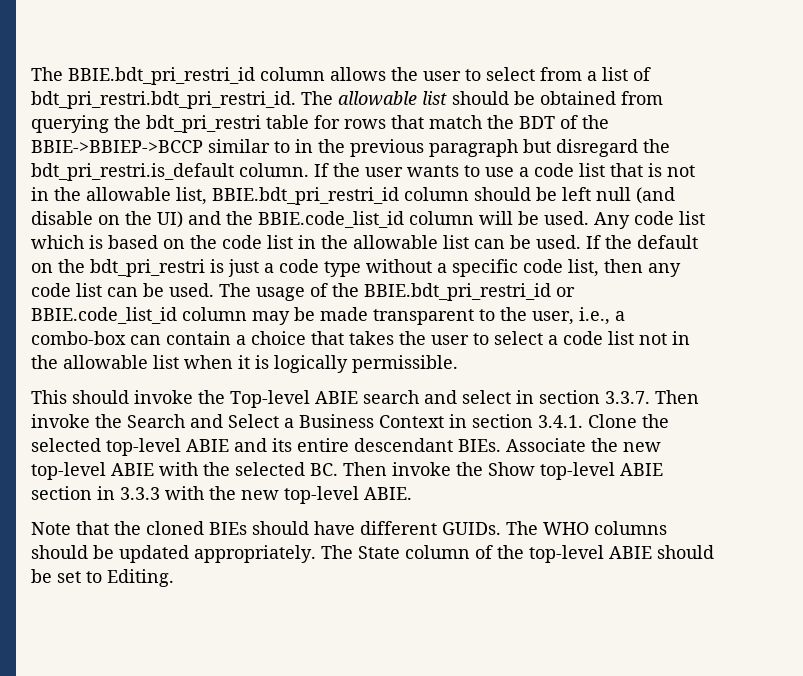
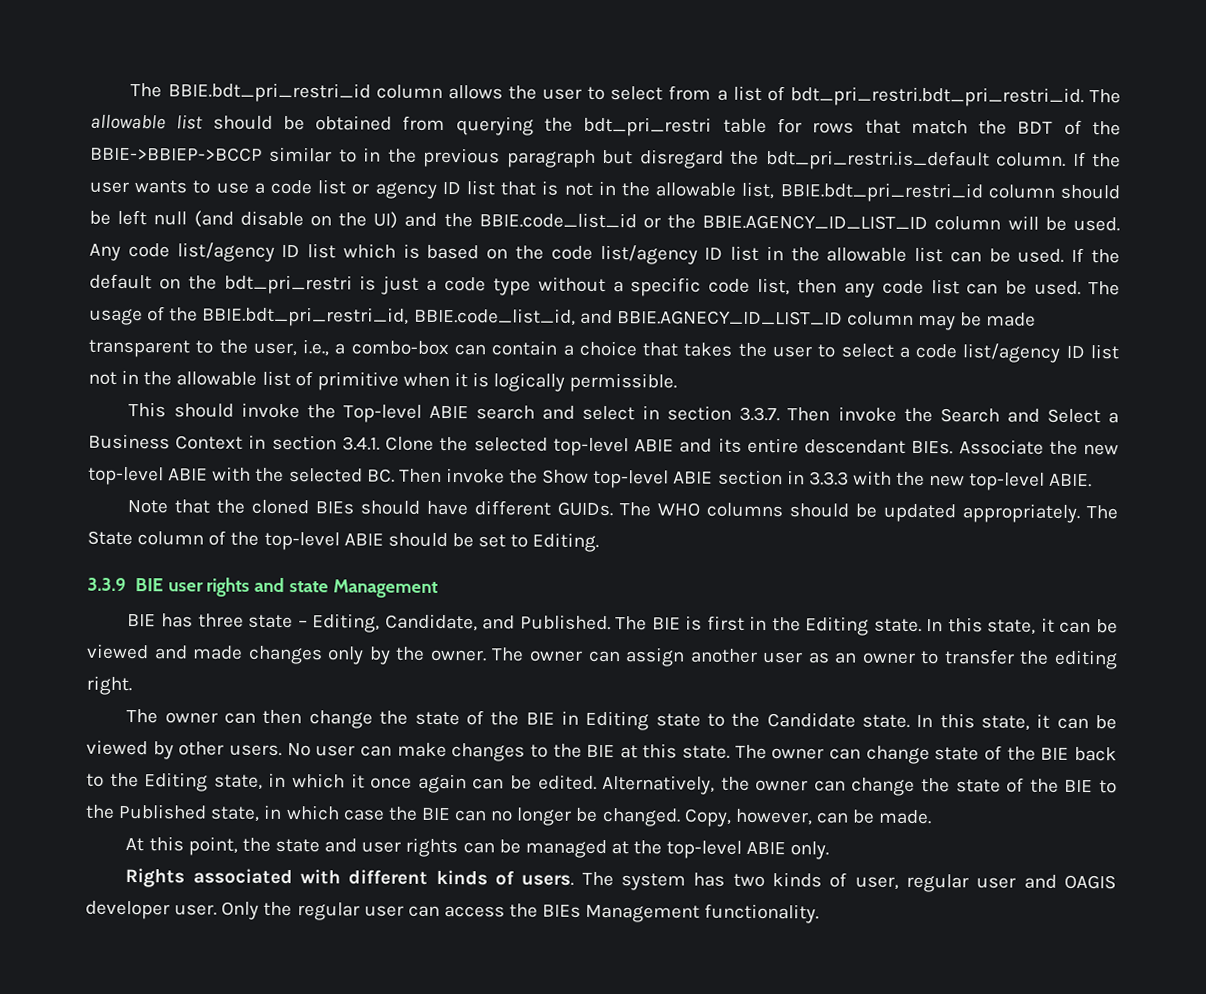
(605, 170) none -> [351,180,495,199] or agency ID list
(404, 219) none -> [642,214,929,231] or the BBIE.AGENCY_ID_LIST_ID
(674, 218) none -> [176,242,301,262] list/agency ID
(262, 242) none -> [599,244,724,265] list/agency ID
[364,283,575,301] [31,307,177,324] BBIE.bdt_pri_restri_id or BBIE.code_list_id -> [202,306,843,327] BBIE.bdt_pri_restri_id, BBIE.code_list_id, and BBIE.AGNECY_ID_LIST_ID
(603, 338) none -> [962,343,1085,363] list/agency ID
(179, 362) none -> [294,371,399,391] of primitive
(174, 578) none -> [87,577,439,598] [127,613,1119,636] [86,643,1118,670] [86,675,132,696] [126,709,1117,731] [86,739,1118,765] [86,772,1118,796] [85,803,933,827] [125,836,830,860] [125,868,1117,893] [85,900,820,924] // 3.3.9 BIE user rights and state Management // BIE has three state – Editing, Candidate, and Published. The BIE is first in the Editing state. In this state, it can be viewed and made changes only by the owner. The owner can assign another user as an owner to transfer the editing right. // The owner can then change the state of the BIE in Editing state to the Candidate state. In this state, it can be viewed by other users. No user can make changes to the BIE at this state. The owner can change state of the BIE back to the Editing state, in which it once again can be edited. Alternatively, the owner can change the state of the BIE to the Published state, in which case the BIE can no longer be changed. Copy, however, can be made. // At this point, the state and user rights can be managed at the top-level ABIE only. // Rights associated with different kinds of users. The system has two kinds of user, regular user and OAGIS developer user. Only the regular user can access the BIEs Management functionality.

